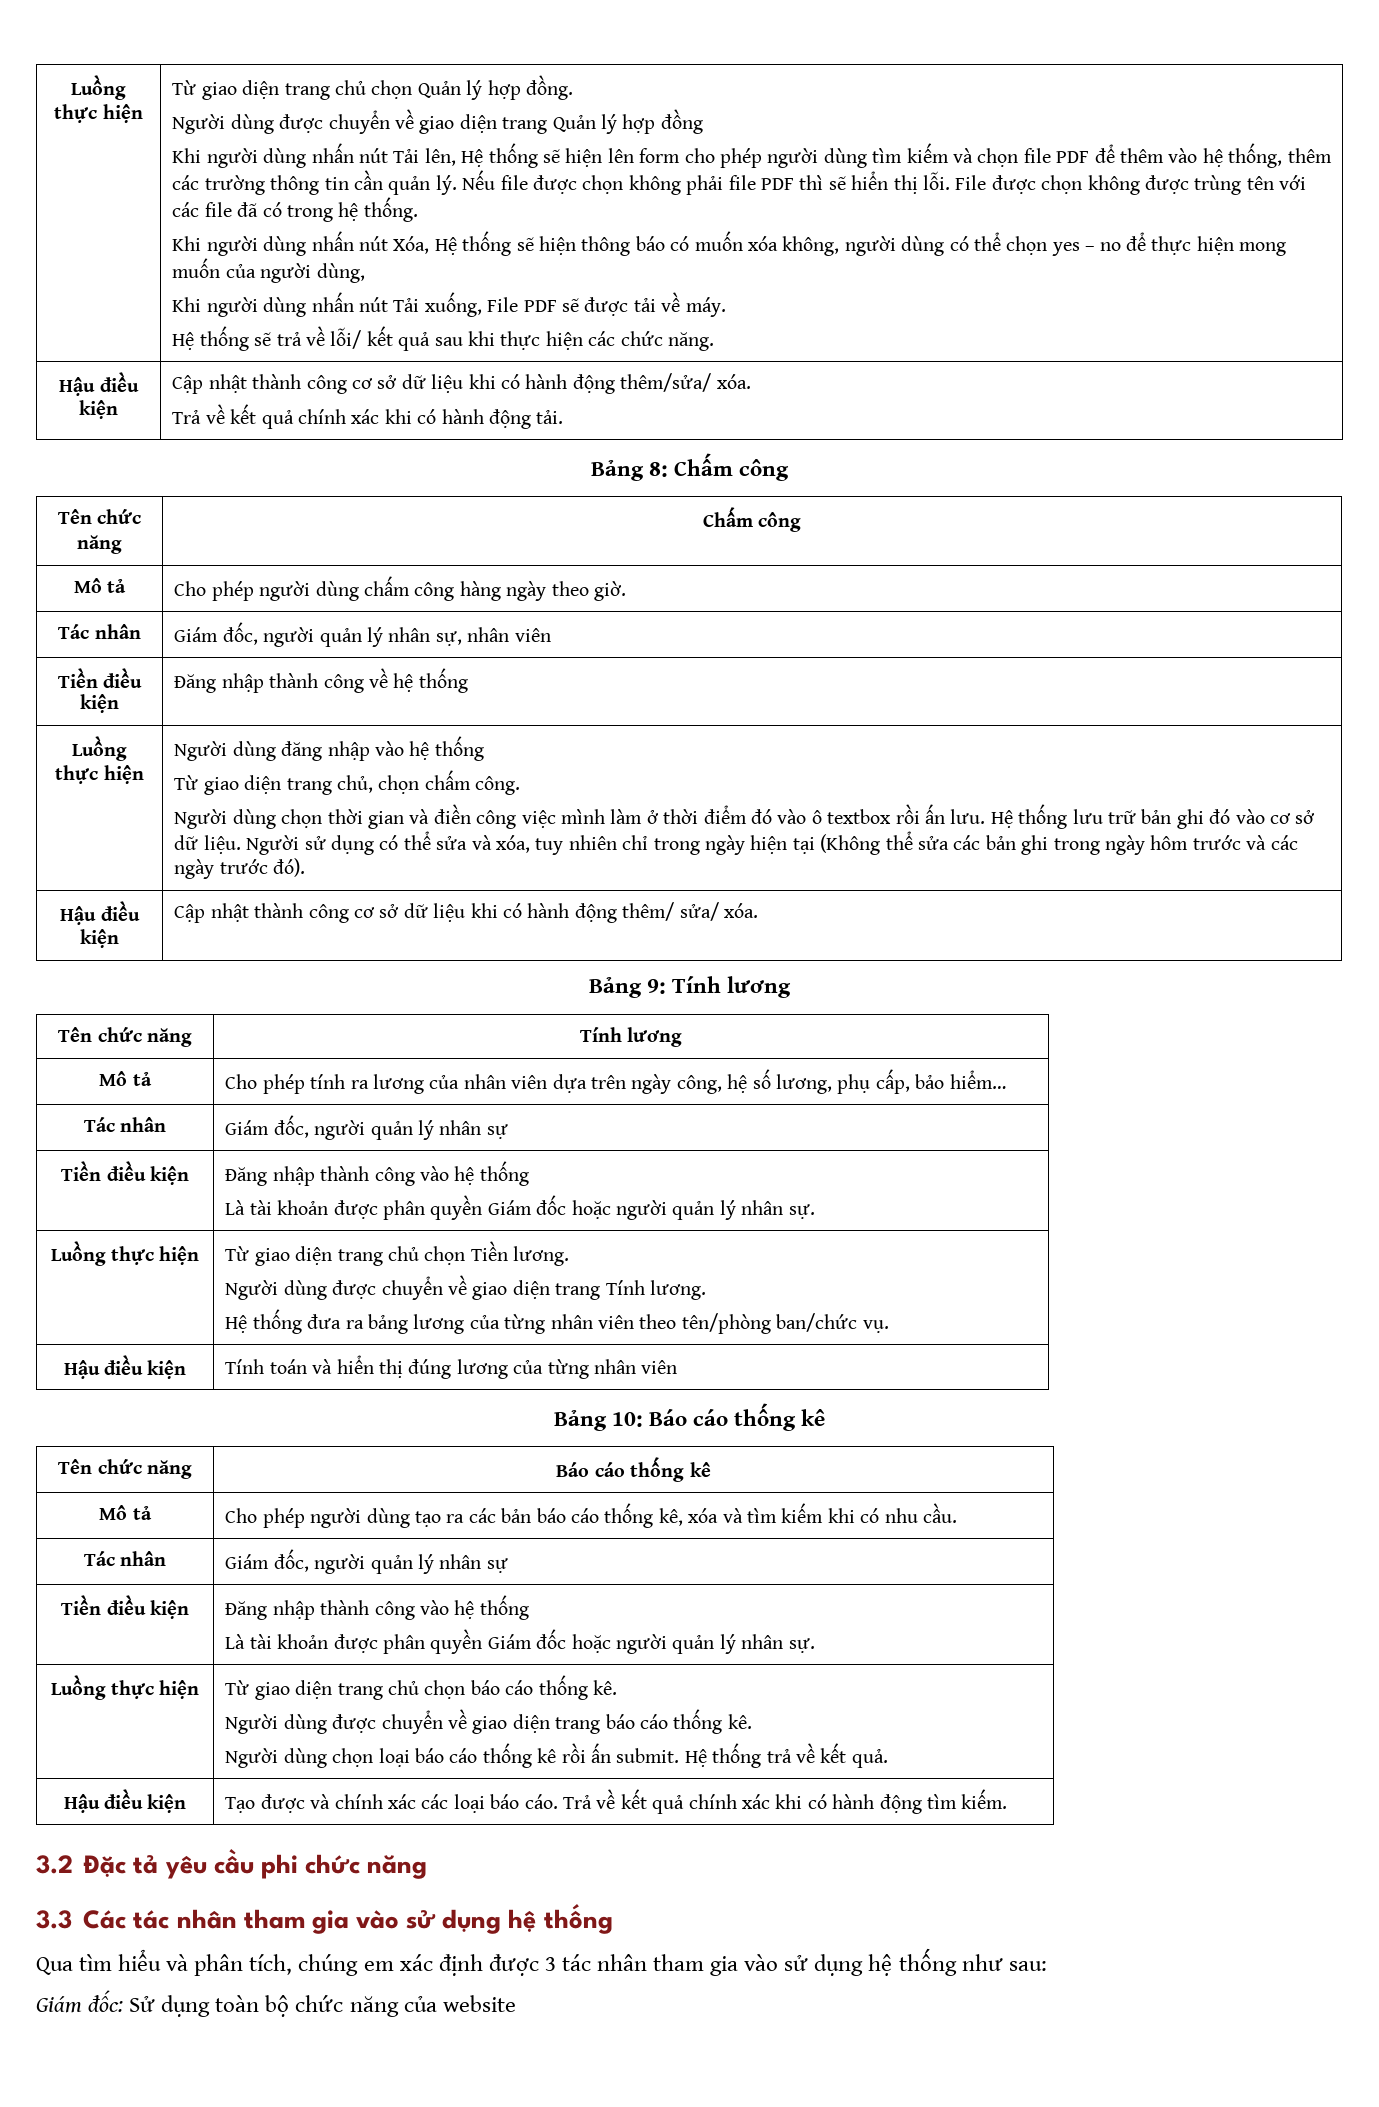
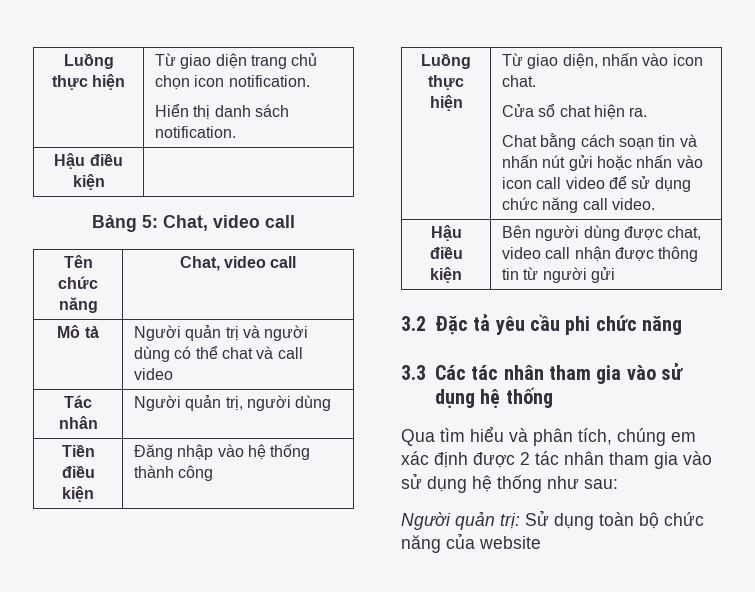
[71,75,126,100] [54,104,143,123] [172,75,573,100] [172,109,703,134] [172,143,1332,168] [172,170,1307,195] [172,197,418,222] [172,231,1287,256] [172,258,365,283] [172,292,726,317] [172,326,714,351] [59,372,139,396] [79,400,118,419] [172,373,751,394] [172,404,564,429] [590,453,790,481] [57,509,142,524] [77,535,122,554] [702,507,802,532] [73,578,127,593] [174,576,626,601] [58,624,141,639] [174,622,551,647] [57,668,143,688] [80,694,119,713] [174,668,468,693] [72,736,127,761] [55,765,144,784] [174,736,484,761] [174,770,521,795] [174,804,1316,829] [174,831,1298,855] [174,858,306,879] [60,901,140,925] [80,929,119,948] [174,902,758,923] [588,976,792,998] [58,1027,192,1047] [579,1027,683,1047] [99,1071,152,1086] [225,1069,1006,1094] [83,1117,167,1132] [225,1115,508,1140] [61,1161,189,1185] [225,1161,529,1186] [225,1195,815,1220] [50,1241,200,1266] [225,1241,570,1266] [225,1275,706,1300] [225,1309,889,1334] [63,1355,187,1379] [225,1355,678,1379] [553,1403,826,1431] [58,1459,192,1479] [556,1457,711,1482] [99,1505,152,1520] [225,1503,957,1528] [83,1551,167,1566] [225,1549,508,1574] [61,1595,189,1619] [225,1595,529,1620] [225,1629,815,1654] [50,1675,200,1700] [225,1675,617,1700] [225,1709,752,1734] [225,1743,888,1768] [63,1789,187,1813] [225,1789,1008,1814] Luồng thực hiện | Từ giao diện trang chủ chọn Quản lý hợp đồng. // Người dùng được chuyển về giao diện trang Quản lý hợp đồng // Khi người dùng nhấn nút Tải lên, Hệ thống sẽ hiện lên form cho phép người dùng tìm kiếm và chọn file PDF để thêm vào hệ thống, thêm các trường thông tin cần quản lý. Nếu file được chọn không phải file PDF thì sẽ hiển thị lỗi. File được chọn không được trùng tên với các file đã có trong hệ thống. // Khi người dùng nhấn nút Xóa, Hệ thống sẽ hiện thông báo có muốn xóa không, người dùng có thể chọn yes – no để thực hiện mong muốn của người dùng, // Khi người dùng nhấn nút Tải xuống, File PDF sẽ được tải về máy. // Hệ thống sẽ trả về lỗi/ kết quả sau khi thực hiện các chức năng. // Hậu điều kiện | Cập nhật thành công cơ sở dữ liệu khi có hành động thêm/sửa/ xóa. // Trả về kết quả chính xác khi có hành động tải. // Bảng 8: Chấm công // Tên chức năng | Chấm công // Mô tả | Cho phép người dùng chấm công hàng ngày theo giờ. // Tác nhân | Giám đốc, người quản lý nhân sự, nhân viên // Tiền điều kiện | Đăng nhập thành công về hệ thống // Luồng thực hiện | Người dùng đăng nhập vào hệ thống // Từ giao diện trang chủ, chọn chấm công. // Người dùng chọn thời gian và điền công việc mình làm ở thời điểm đó vào ô textbox rồi ấn lưu. Hệ thống lưu trữ bản ghi đó vào cơ sở dữ liệu. Người sử dụng có thể sửa và xóa, tuy nhiên chỉ trong ngày hiện tại (Không thể sửa các bản ghi trong ngày hôm trước và các ngày trước đó). // Hậu điều kiện | Cập nhật thành công cơ sở dữ liệu khi có hành động thêm/ sửa/ xóa. // Bảng 9: Tính lương // Tên chức năng | Tính lương // Mô tả | Cho phép tính ra lương của nhân viên dựa trên ngày công, hệ số lương, phụ cấp, bảo hiểm… // Tác nhân | Giám đốc, người quản lý nhân sự // Tiền điều kiện | Đăng nhập thành công vào hệ thống // Là tài khoản được phân quyền Giám đốc hoặc người quản lý nhân sự. // Luồng thực hiện | Từ giao diện trang chủ chọn Tiền lương. // Người dùng được chuyển về giao diện trang Tính lương. // Hệ thống đưa ra bảng lương của từng nhân viên theo tên/phòng ban/chức vụ. // Hậu điều kiện | Tính toán và hiển thị đúng lương của từng nhân viên // Bảng 10: Báo cáo thống kê // Tên chức năng | Báo cáo thống kê // Mô tả | Cho phép người dùng tạo ra các bản báo cáo thống kê, xóa và tìm kiếm khi có nhu cầu. // Tác nhân | Giám đốc, người quản lý nhân sự // Tiền điều kiện | Đăng nhập thành công vào hệ thống // Là tài khoản được phân quyền Giám đốc hoặc người quản lý nhân sự. // Luồng thực hiện | Từ giao diện trang chủ chọn báo cáo thống kê. // Người dùng được chuyển về giao diện trang báo cáo thống kê. // Người dùng chọn loại báo cáo thống kê rồi ấn submit. Hệ thống trả về kết quả. // Hậu điều kiện | Tạo được và chính xác các loại báo cáo. Trả về kết quả chính xác khi có hành động tìm kiếm. -> [63,54,114,69] [51,74,126,90] [155,53,318,69] [155,75,310,90] [155,104,289,120] [155,126,237,138] [54,153,123,169] [72,174,105,190] [92,215,295,232] [63,255,93,268] [58,276,98,289] [58,297,98,313] [179,256,297,271] [57,325,99,338] [134,325,309,341] [134,346,303,362] [134,368,174,380] [64,395,92,408] [58,416,98,429] [134,395,332,411] [61,445,95,457] [61,466,95,478] [62,486,94,502] [134,444,311,460] [134,465,214,481] [421,54,471,69] [428,75,464,90] [429,95,463,111] [502,53,703,69] [502,75,537,87] [502,104,648,120] [502,133,697,150] [502,155,703,171] [502,176,691,192] [502,197,655,213] [430,225,462,241] [429,247,463,259] [430,267,462,283] [502,225,702,241] [502,246,699,262] [502,267,615,283] Luồng thực hiện | Từ giao diện trang chủ chọn icon notification. // Hiển thị danh sách notification. // Hậu điều kiện | // Bảng 5: Chat, video call // Tên chức năng | Chat, video call // Mô tả | Người quản trị và người dùng có thể chat và call video // Tác nhân | Người quản trị, người dùng // Tiền điều kiện | Đăng nhập vào hệ thống thành công // Luồng thực hiện | Từ giao diện, nhấn vào icon chat. // Cửa sổ chat hiện ra. // Chat bằng cách soạn tin và nhấn nút gửi hoặc nhấn vào icon call video để sử dụng chức năng call video. // Hậu điều kiện | Bên người dùng được chat, video call nhận được thông tin từ người gửi
[544,1957,556,1971] 3 -> [520,452,530,465] 2
[36,1990,124,2013] Giám đốc: -> [401,512,520,530] Người quản trị:

